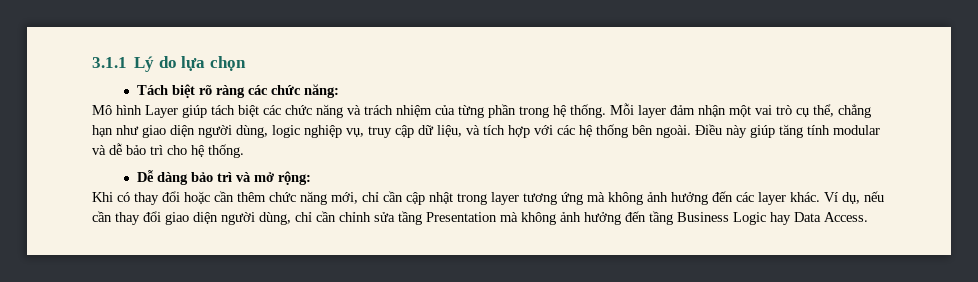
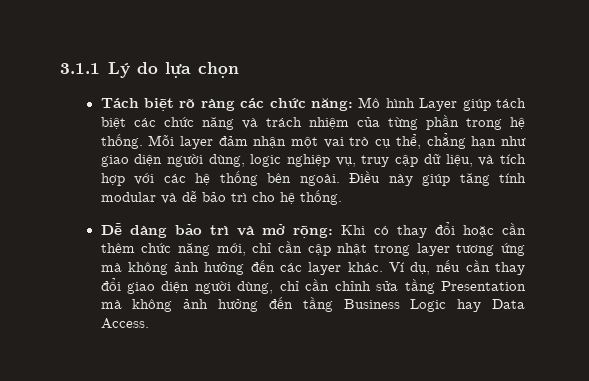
(339, 91) // -> (353, 104) none
(311, 178) // -> (334, 232) none

